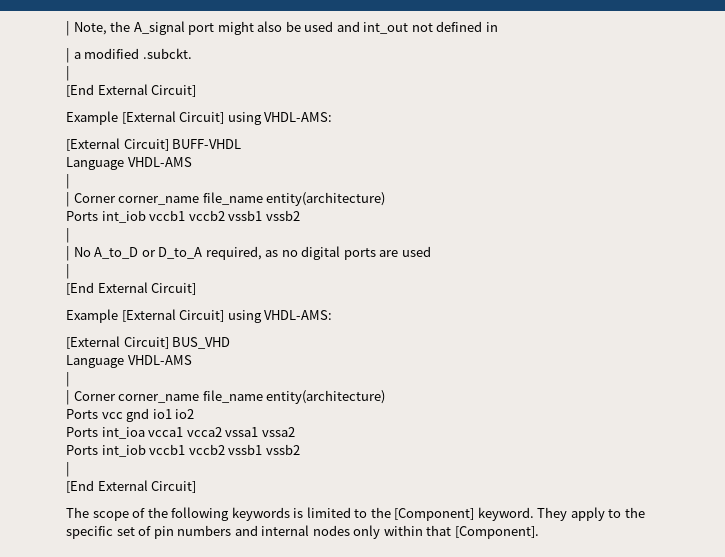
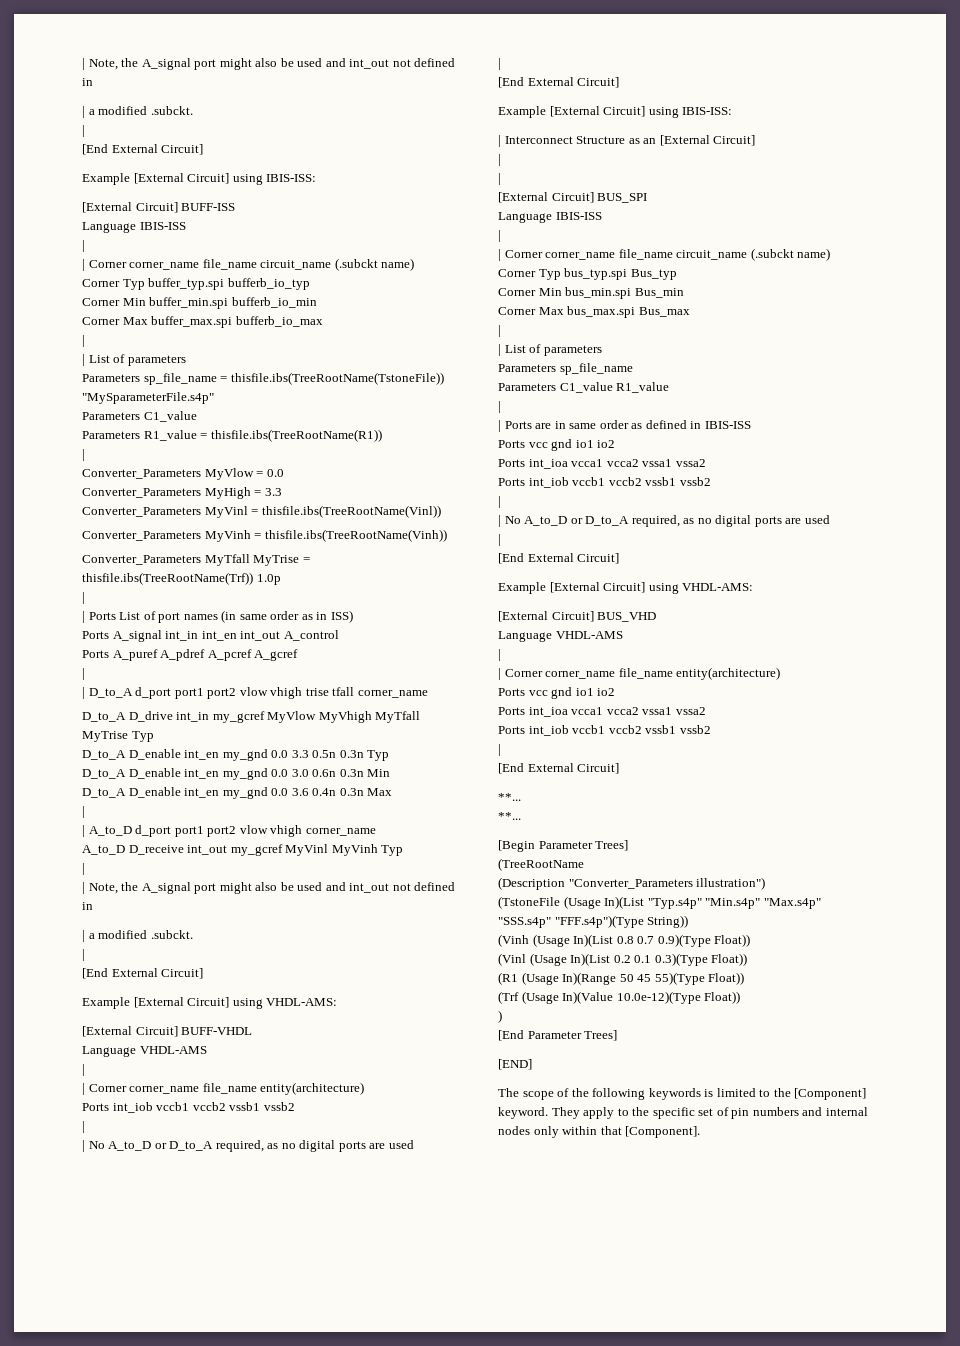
(197, 91) none -> [82,173,317,185] [82,202,236,213] [82,222,186,233] [82,240,85,252] [82,258,415,271] [82,278,310,290] [82,297,317,309] [82,316,323,328] [82,335,85,347] [82,354,186,366] [82,372,444,385] [82,392,214,404] [82,411,197,422] [82,429,382,442] [82,449,85,461] [82,468,284,480] [82,487,282,499] [82,505,441,518] [82,529,447,542] [82,554,310,566] [82,572,281,585] [82,592,85,604] [82,610,353,623] [82,630,339,642] [82,649,299,661] [82,668,85,680] [82,687,428,699] [82,711,421,723] [82,731,154,742] [82,749,390,761] [82,768,391,780] [82,787,393,799] [82,806,85,818] [82,825,376,837] [82,844,404,856] [82,863,85,875] [82,882,456,894] [82,902,93,910] [82,930,193,942] [82,949,85,961] [82,968,204,979] // Example [External Circuit] using IBIS-ISS: // [External Circuit] BUFF-ISS // Language IBIS-ISS // | // | Corner corner_name file_name circuit_name (.subckt name) // Corner Typ buffer_typ.spi bufferb_io_typ // Corner Min buffer_min.spi bufferb_io_min // Corner Max buffer_max.spi bufferb_io_max // | // | List of parameters // Parameters sp_file_name = thisfile.ibs(TreeRootName(TstoneFile)) "MySparameterFile.s4p" // Parameters C1_value // Parameters R1_value = thisfile.ibs(TreeRootName(R1)) // | // Converter_Parameters MyVlow = 0.0 // Converter_Parameters MyHigh = 3.3 // Converter_Parameters MyVinl = thisfile.ibs(TreeRootName(Vinl)) // Converter_Parameters MyVinh = thisfile.ibs(TreeRootName(Vinh)) // Converter_Parameters MyTfall MyTrise = thisfile.ibs(TreeRootName(Trf)) 1.0p // | // | Ports List of port names (in same order as in ISS) // Ports A_signal int_in int_en int_out A_control // Ports A_puref A_pdref A_pcref A_gcref // | // | D_to_A d_port port1 port2 vlow vhigh trise tfall corner_name // D_to_A D_drive int_in my_gcref MyVlow MyVhigh MyTfall MyTrise Typ // D_to_A D_enable int_en my_gnd 0.0 3.3 0.5n 0.3n Typ // D_to_A D_enable int_en my_gnd 0.0 3.0 0.6n 0.3n Min // D_to_A D_enable int_en my_gnd 0.0 3.6 0.4n 0.3n Max // | // | A_to_D d_port port1 port2 vlow vhigh corner_name // A_to_D D_receive int_out my_gcref MyVinl MyVinh Typ // | // | Note, the A_signal port might also be used and int_out not defined in // | a modified .subckt. // | // [End External Circuit]
(197, 289) none -> [498,106,733,118] [498,135,756,147] [498,154,501,166] [498,173,501,185] [498,192,648,203] [498,212,602,223] [498,230,501,242] [498,248,831,261] [498,268,677,280] [498,287,684,299] [498,306,690,318] [498,325,501,337] [498,344,602,356] [498,363,633,375] [498,382,670,393] [498,401,501,413] [498,420,751,432] [498,439,616,451] [498,459,706,469] [498,477,711,488] [498,496,501,508] [498,515,830,527] [498,534,501,546] [498,553,620,564] // Example [External Circuit] using IBIS-ISS: // | Interconnect Structure as an [External Circuit] // | // | // [External Circuit] BUS_SPI // Language IBIS-ISS // | // | Corner corner_name file_name circuit_name (.subckt name) // Corner Typ bus_typ.spi Bus_typ // Corner Min bus_min.spi Bus_min // Corner Max bus_max.spi Bus_max // | // | List of parameters // Parameters sp_file_name // Parameters C1_value R1_value // | // | Ports are in same order as defined in IBIS-ISS // Ports vcc gnd io1 io2 // Ports int_ioa vcca1 vcca2 vssa1 vssa2 // Ports int_iob vccb1 vccb2 vssb1 vssb2 // | // | No A_to_D or D_to_A required, as no digital ports are used // | // [End External Circuit]
(197, 487) none -> [498,793,521,801] [498,812,521,820] [498,840,629,852] [498,858,584,871] [498,877,766,890] [498,896,821,909] [498,915,689,928] [498,934,751,947] [498,953,748,966] [498,972,745,985] [498,991,741,1004] [498,1010,502,1023] [498,1030,618,1041] [498,1059,532,1070] // **... // **... // [Begin Parameter Trees] // (TreeRootName // (Description "Converter_Parameters illustration") // (TstoneFile (Usage In)(List "Typ.s4p" "Min.s4p" "Max.s4p" "SSS.s4p" "FFF.s4p")(Type String)) // (Vinh (Usage In)(List 0.8 0.7 0.9)(Type Float)) // (Vinl (Usage In)(List 0.2 0.1 0.3)(Type Float)) // (R1 (Usage In)(Range 50 45 55)(Type Float)) // (Trf (Usage In)(Value 10.0e-12)(Type Float)) // ) // [End Parameter Trees] // [END]

